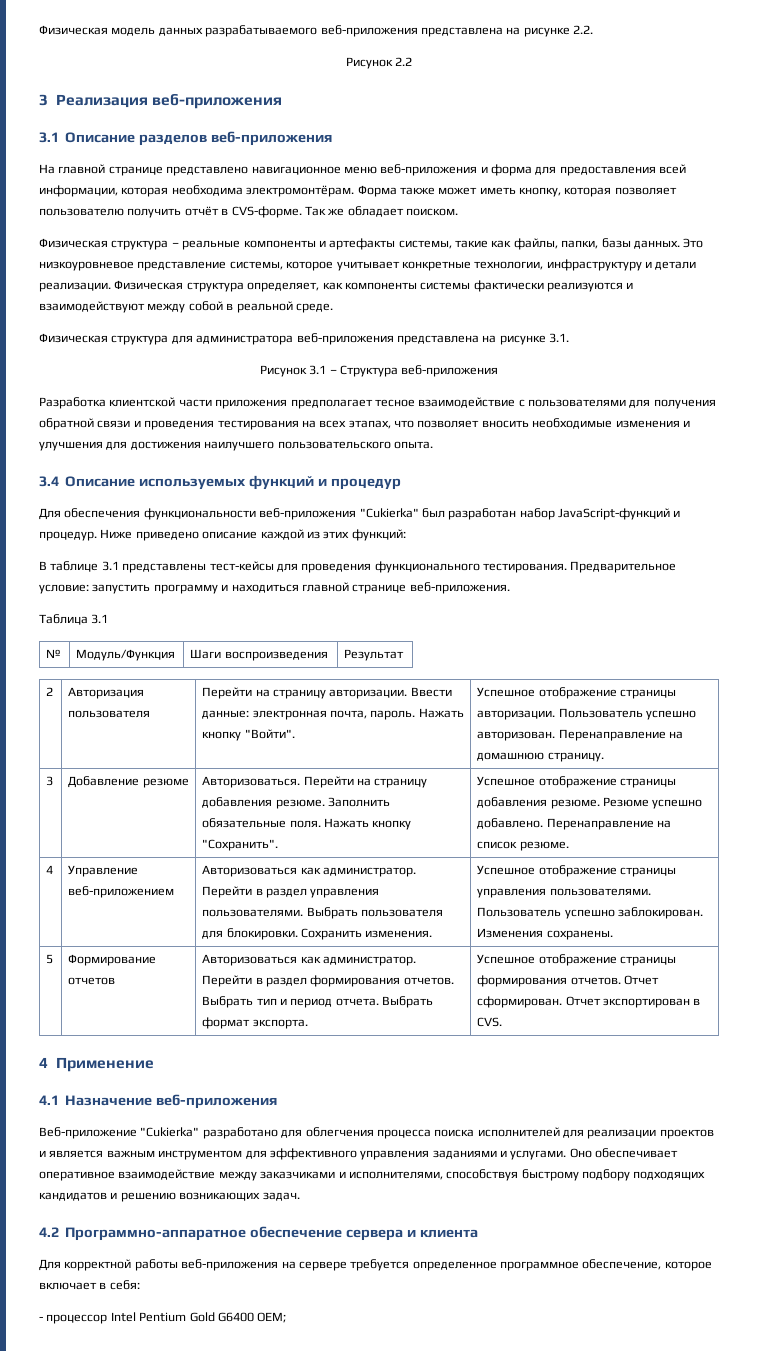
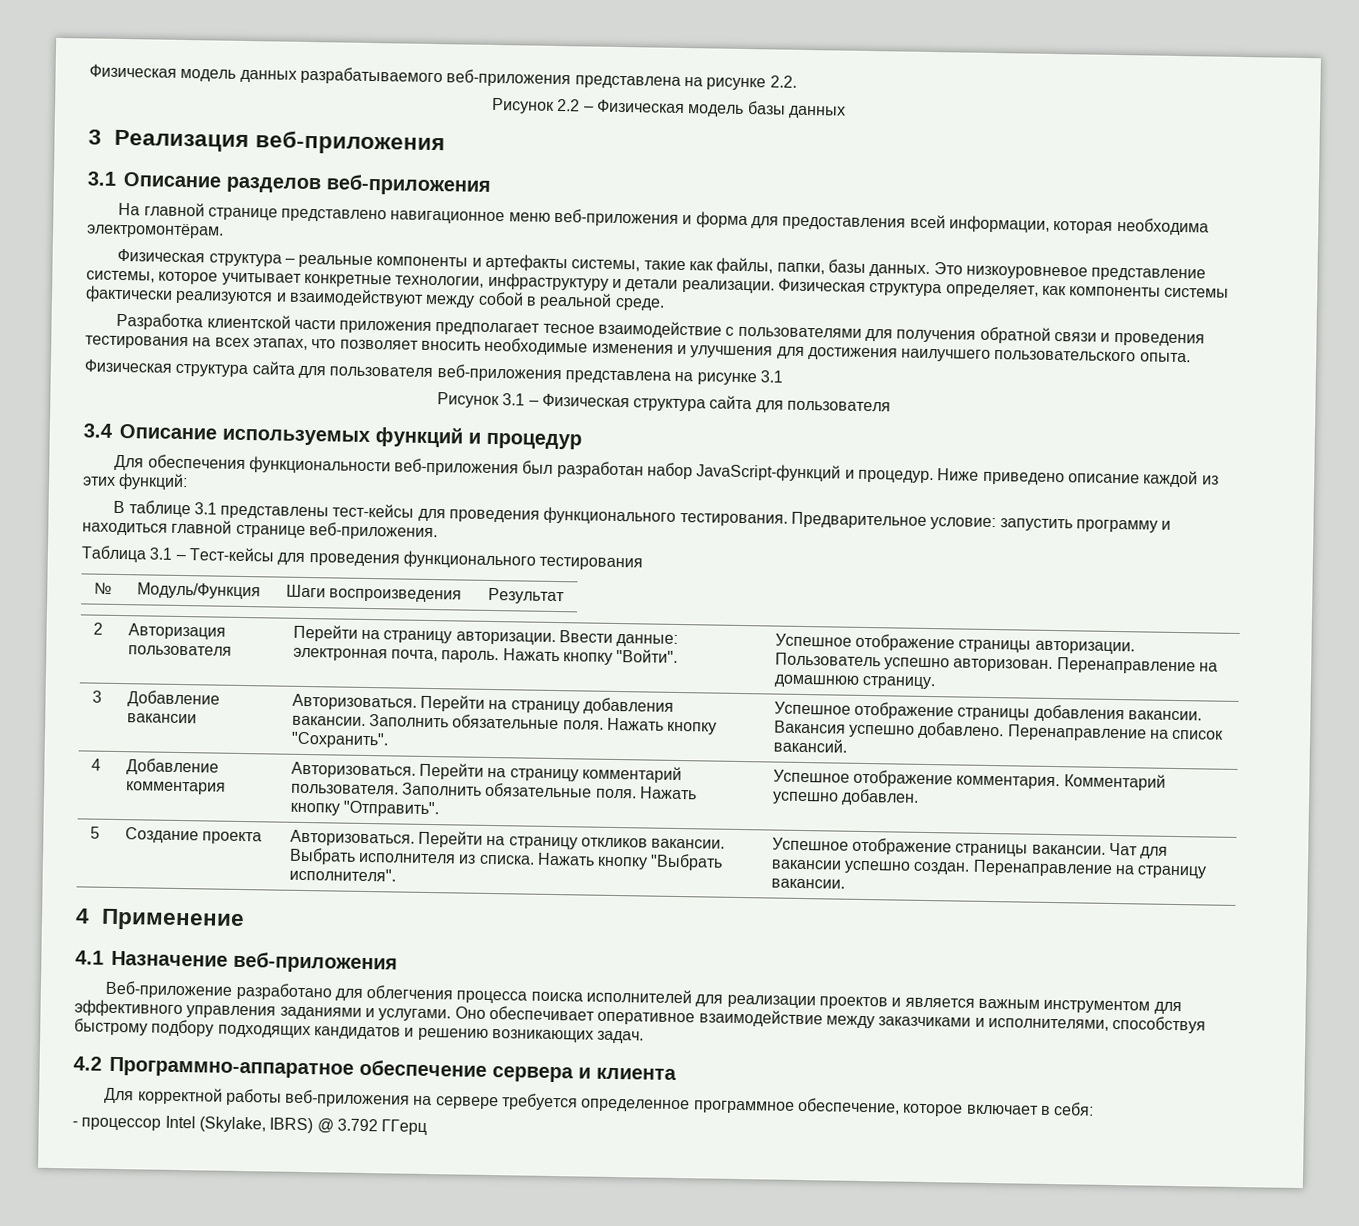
(413, 61) none -> [583,99,846,119] – Физическая модель базы данных
[357,185,677,197] [39,206,458,218] Форма также может иметь кнопку, которая позволяет пользователю получить отчёт в CVS-форме. Так же обладает поиском. -> (224, 230) none
[39,333,569,345] [259,365,499,377] // Физическая структура для администратора веб-приложения представлена на рисунке 3.1. // Рисунок 3.1 – Структура веб-приложения -> (665, 304) none
(433, 445) none -> [84,359,783,386] [436,392,892,413] // Физическая структура сайта для пользователя веб-приложения представлена на рисунке 3.1 // Рисунок 3.1 – Физическая структура сайта для пользователя
[359,508,419,518] "Cukierka" -> (520, 467) none
(109, 619) none -> [175,547,644,571] – Тест-кейсы для проведения функционального тестирования
[142,778,189,788] резюме -> [126,713,197,724] вакансии
[275,799,325,809] резюме. -> [291,715,366,726] вакансии.
[550,797,649,809] резюме. Резюме -> [1127,710,1202,721] [773,720,846,734] вакансии. Вакансия
[519,841,569,851] резюме. -> [772,738,847,753] вакансий.
[68,865,139,877] [68,886,175,898] [202,865,416,877] [202,886,380,898] [202,907,443,919] [202,928,433,940] [477,865,676,877] [477,888,651,898] [477,907,703,919] [477,928,613,940] [46,954,54,964] [68,954,157,966] [68,977,116,985] [202,954,416,966] [202,975,454,987] [202,996,434,1008] [202,1017,308,1029] [477,954,676,966] [477,975,659,987] [477,996,701,1008] [477,1017,503,1027] Управление веб-приложением | Авторизоваться как администратор. Перейти в раздел управления пользователями. Выбрать пользователя для блокировки. Сохранить изменения. | Успешное отображение страницы управления пользователями. Пользователь успешно заблокирован. Изменения сохранены. // 5 | Формирование отчетов | Авторизоваться как администратор. Перейти в раздел формирования отчетов. Выбрать тип и период отчета. Выбрать формат экспорта. | Успешное отображение страницы формирования отчетов. Отчет сформирован. Отчет экспортирован в CVS. -> [125,758,219,776] [125,781,226,795] [290,761,682,784] [290,782,697,800] [289,800,439,818] [772,769,1166,791] [771,788,919,806] [89,826,100,839] [124,827,262,845] [289,829,726,850] [288,847,724,871] [288,867,396,882] [771,837,1169,859] [770,859,1207,879] [770,878,845,889] Добавление комментария | Авторизоваться. Перейти на страницу комментарий пользователя. Заполнить обязательные поля. Нажать кнопку "Отправить". | Успешное отображение комментария. Комментарий успешно добавлен. // 5 | Создание проекта | Авторизоваться. Перейти на страницу откликов вакансии. Выбрать исполнителя из списка. Нажать кнопку "Выбрать исполнителя". | Успешное отображение страницы вакансии. Чат для вакансии успешно создан. Перенаправление на страницу вакансии.
[140,1127,200,1137] "Cukierka" -> (234, 989) none
[139,1312,287,1323] Pentium Gold G6400 OEM; -> [198,1116,428,1136] (Skylake, IBRS) @ 3.792 ГГерц

